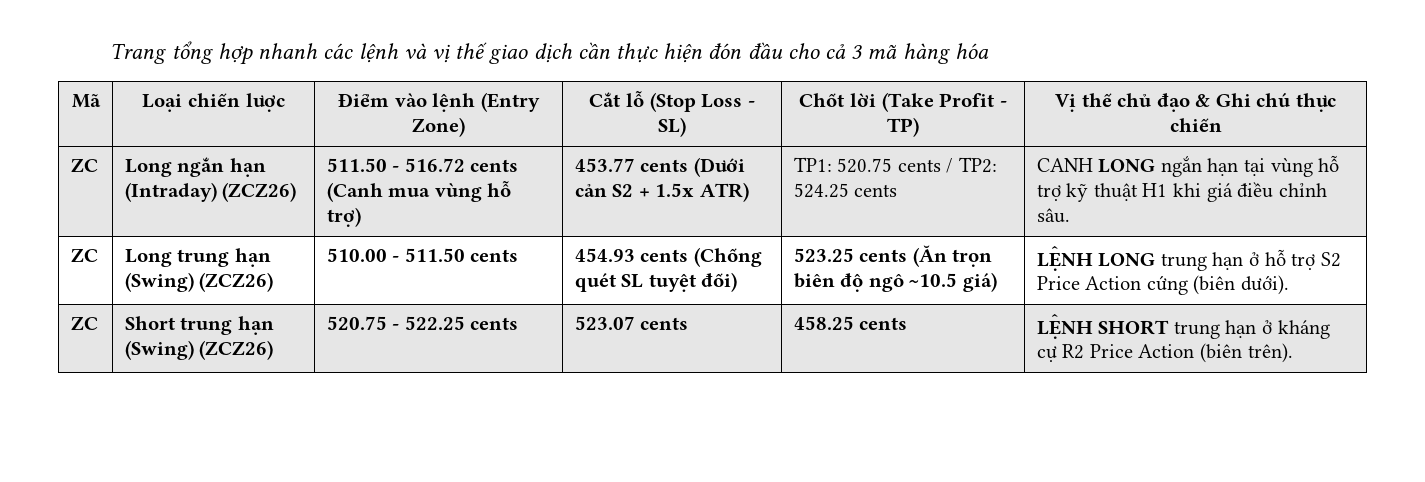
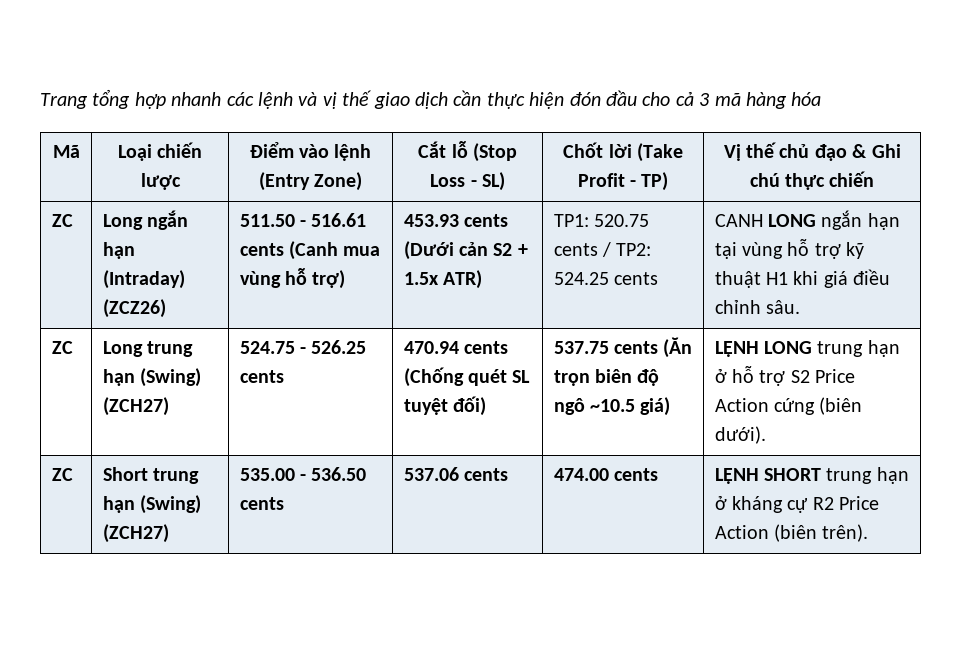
[404,158,465,172] 516.72 -> [311,213,367,227] 516.61
[574,158,635,172] 453.77 -> [403,214,459,227] 453.93
[199,272,274,292] [326,248,519,262] [574,248,635,262] (ZCZ26) | 510.00 - 511.50 cents | 454.93 -> [102,397,169,416] [239,340,367,354] [239,370,284,383] [403,341,459,354] (ZCH27) | 524.75 - 526.25 cents | 470.94
[793,248,854,262] 523.25 -> [553,341,609,354] 537.75
[199,340,274,360] [326,316,519,330] [574,316,689,330] [793,316,854,330] (ZCZ26) | 520.75 - 522.25 cents | 523.07 cents | 458.25 -> [102,524,169,543] [239,467,367,481] [239,497,284,510] [403,467,508,481] [553,468,609,481] (ZCH27) | 535.00 - 536.50 cents | 537.06 cents | 474.00

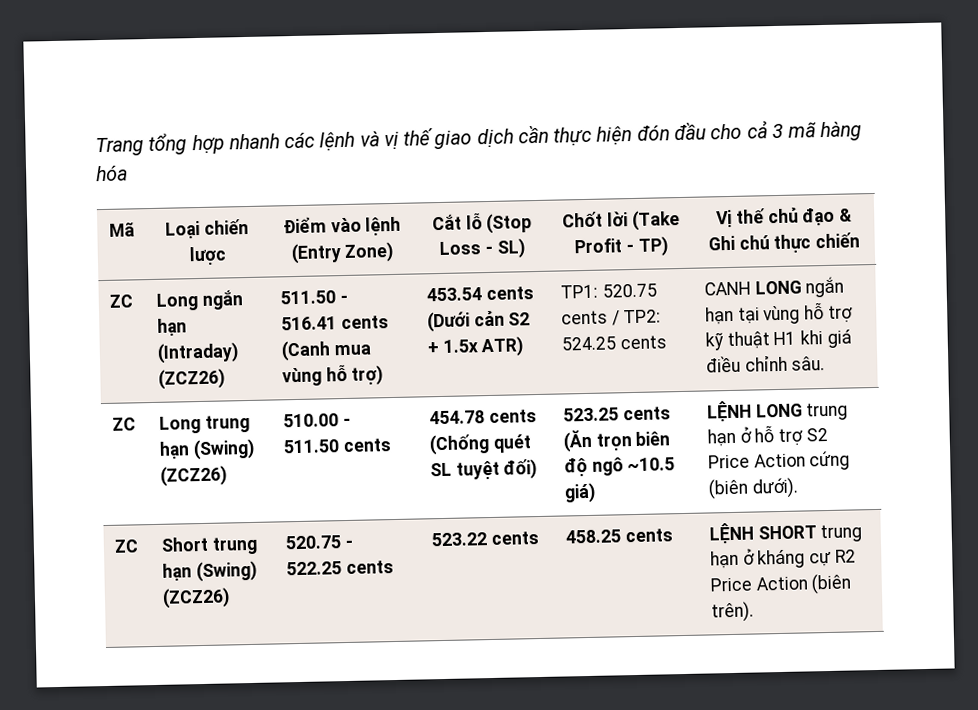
[311,213,367,227] 516.61 -> [280,316,337,331] 516.41
[403,214,459,227] 453.93 -> [425,287,482,302] 453.54
[102,397,169,416] [239,340,367,354] [239,370,284,383] [403,341,459,354] (ZCH27) | 524.75 - 526.25 cents | 470.94 -> [159,465,227,487] [282,413,351,428] [282,438,391,454] [428,410,485,425] (ZCZ26) | 510.00 - 511.50 cents | 454.78
[553,341,609,354] 537.75 -> [562,407,619,422] 523.25
[102,524,169,543] [239,467,367,481] [239,497,284,510] [403,467,508,481] [553,468,609,481] (ZCH27) | 535.00 - 536.50 cents | 537.06 cents | 474.00 -> [161,587,230,609] [284,535,353,550] [285,560,394,576] [430,531,539,547] [564,529,621,544] (ZCZ26) | 520.75 - 522.25 cents | 523.22 cents | 458.25

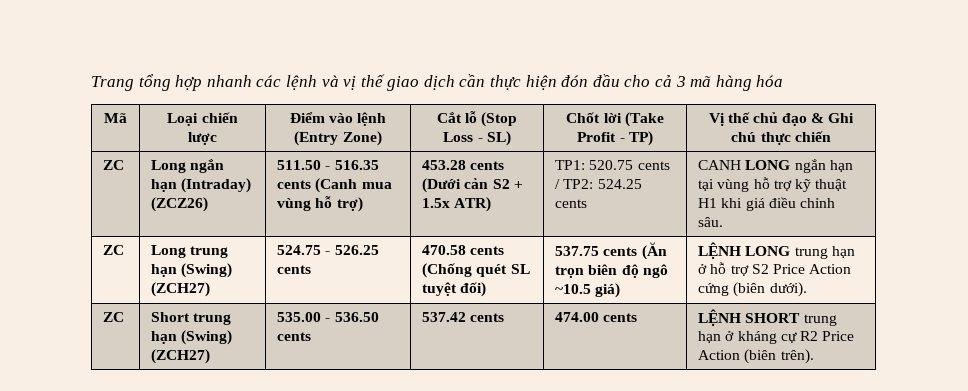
[280,316,337,331] 516.41 -> [334,160,379,170] 516.35
[425,287,482,302] 453.54 -> [422,160,467,170] 453.28
[159,465,227,487] [282,413,351,428] [282,438,391,454] [428,410,485,425] (ZCZ26) | 510.00 - 511.50 cents | 454.78 -> [151,282,211,297] [277,245,379,255] [277,265,312,274] [422,245,467,255] (ZCH27) | 524.75 - 526.25 cents | 470.58
[562,407,619,422] 523.25 -> [555,246,600,256] 537.75
[161,587,230,609] [284,535,353,550] [285,560,394,576] [430,531,539,547] [564,529,621,544] (ZCZ26) | 520.75 - 522.25 cents | 523.22 cents | 458.25 -> [151,349,211,364] [277,312,379,322] [277,332,312,341] [422,312,505,322] [555,312,600,322] (ZCH27) | 535.00 - 536.50 cents | 537.42 cents | 474.00

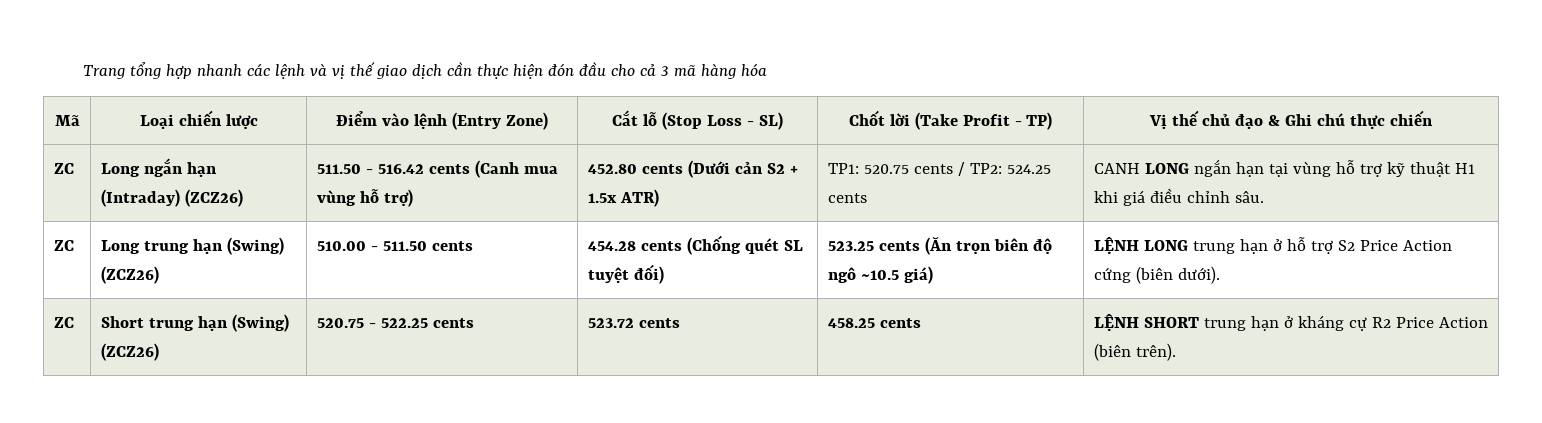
[334,160,379,170] 516.35 -> [377,164,424,174] 516.42
[422,160,467,170] 453.28 -> [587,164,637,174] 452.80
[151,282,211,297] [277,245,379,255] [277,265,312,274] [422,245,467,255] (ZCH27) | 524.75 - 526.25 cents | 470.58 -> [100,266,159,284] [316,241,473,251] [587,241,636,251] (ZCZ26) | 510.00 - 511.50 cents | 454.28
[555,246,600,256] 537.75 -> [827,241,874,251] 523.25
[151,349,211,364] [277,312,379,322] [277,332,312,341] [422,312,505,322] [555,312,600,322] (ZCH27) | 535.00 - 536.50 cents | 537.42 cents | 474.00 -> [100,343,159,361] [316,318,474,328] [587,318,680,328] [827,318,875,328] (ZCZ26) | 520.75 - 522.25 cents | 523.72 cents | 458.25

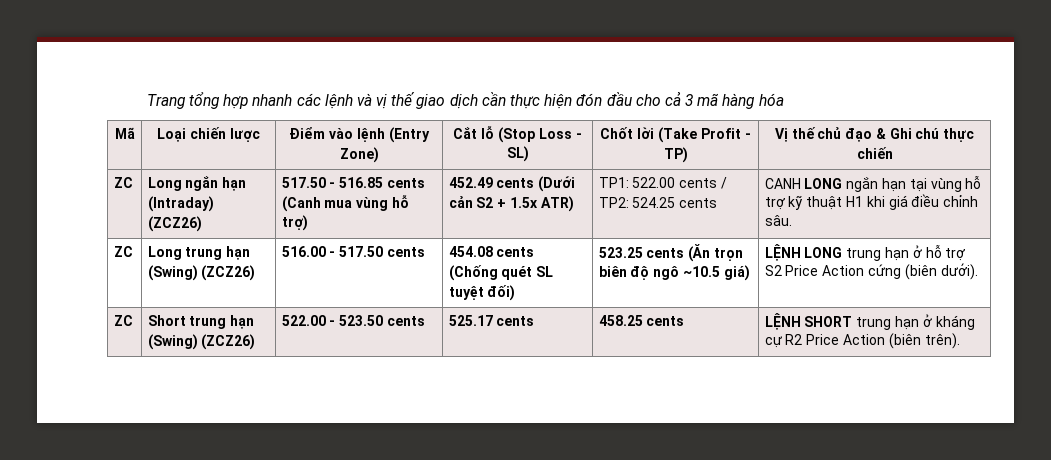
[316,164,424,174] 511.50 - 516.42 -> [281,177,384,188] 517.50 - 516.85
[587,164,637,174] 452.80 -> [448,177,493,188] 452.49
[863,164,909,174] 520.75 -> [632,177,676,188] 522.00
[316,241,473,251] [587,241,636,251] 510.00 - 511.50 cents | 454.28 -> [281,246,425,257] [448,246,493,257] 516.00 - 517.50 cents | 454.08
[316,318,474,328] [587,318,634,328] 520.75 - 522.25 cents | 523.72 -> [281,315,425,326] [448,315,493,326] 522.00 - 523.50 cents | 525.17

